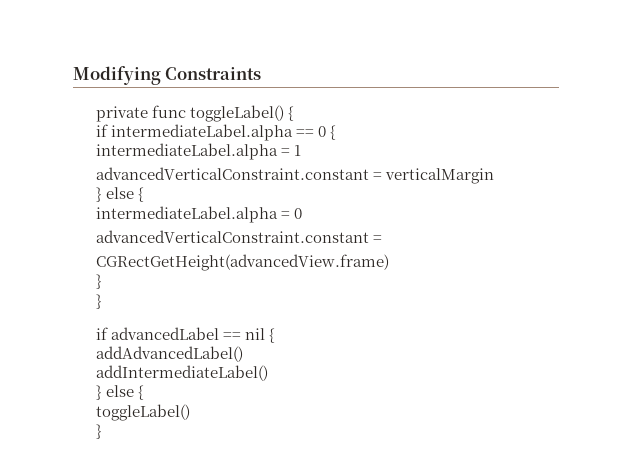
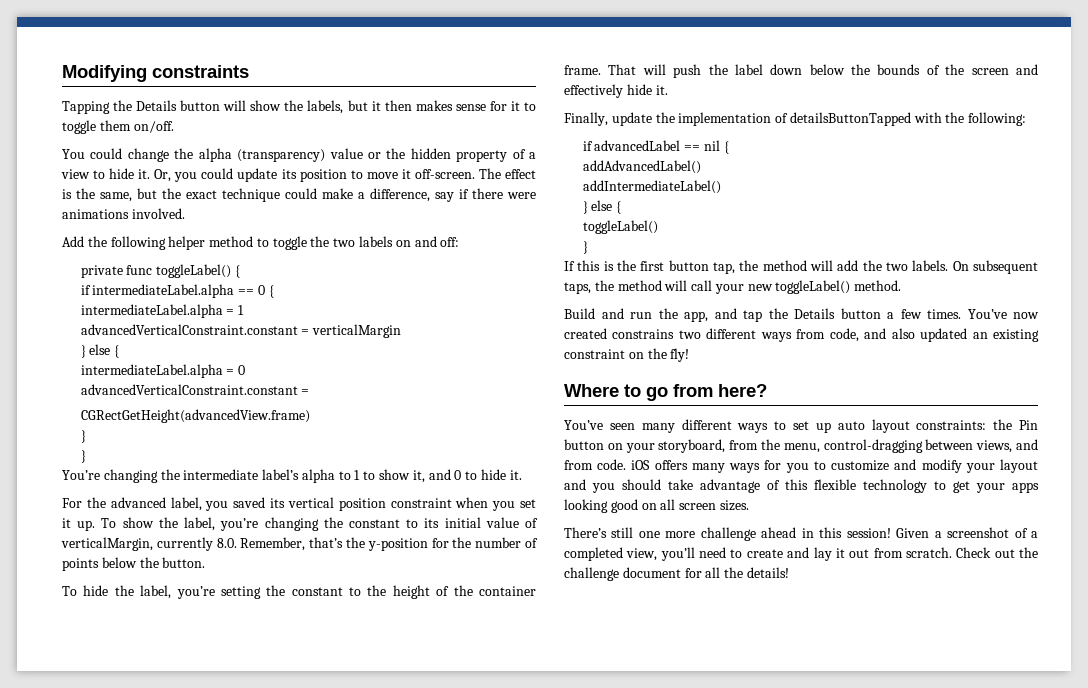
[165,67,262,80] Constraints -> [152,65,249,78] [62,100,536,114] [62,120,174,134] [62,148,537,162] [61,168,536,182] [62,188,536,202] [62,208,185,219] [62,236,460,250] constraints // Tapping the Details button will show the labels, but it then makes sense for it to toggle them on/off. // You could change the alpha (transparency) value or the hidden property of a view to hide it. Or, you could update its position to move it off-screen. The effect is the same, but the exact technique could make a difference, say if there were animations involved. // Add the following helper method to toggle the two labels on and off:
(102, 301) none -> [62,469,522,483] [62,497,536,511] [62,517,538,531] [61,537,539,551] [62,557,206,571] [62,585,536,599] [564,64,1038,78] [564,84,668,98] [564,112,1027,126] // You’re changing the intermediate label’s alpha to 1 to show it, and 0 to hide it. // For the advanced label, you saved its vertical position constraint when you set it up. To show the label, you’re changing the constant to its initial value of verticalMargin, currently 8.0. Remember, that’s the y-position for the number of points below the button. // To hide the label, you’re setting the constant to the height of the container frame. That will push the label down below the bounds of the screen and effectively hide it. // Finally, update the implementation of detailsButtonTapped with the following:
(102, 431) none -> [564,260,1038,274] [564,280,902,294] [564,308,1039,322] [564,328,1039,342] [564,348,690,362] [564,384,767,401] [564,419,1038,433] [564,439,1038,453] [564,459,1038,473] [564,479,1039,493] [564,499,749,513] [564,527,1038,541] [564,547,1038,561] [564,567,789,581] // If this is the first button tap, the method will add the two labels. On subsequent taps, the method will call your new toggleLabel() method. // Build and run the app, and tap the Details button a few times. You’ve now created constrains two different ways from code, and also updated an existing constraint on the fly! // Where to go from here? // You’ve seen many different ways to set up auto layout constraints: the Pin button on your storyboard, from the menu, control-dragging between views, and from code. iOS offers many ways for you to customize and modify your layout and you should take advantage of this flexible technology to get your apps looking good on all screen sizes. // There’s still one more challenge ahead in this session! Given a screenshot of a completed view, you’ll need to create and lay it out from scratch. Check out the challenge document for all the details!

